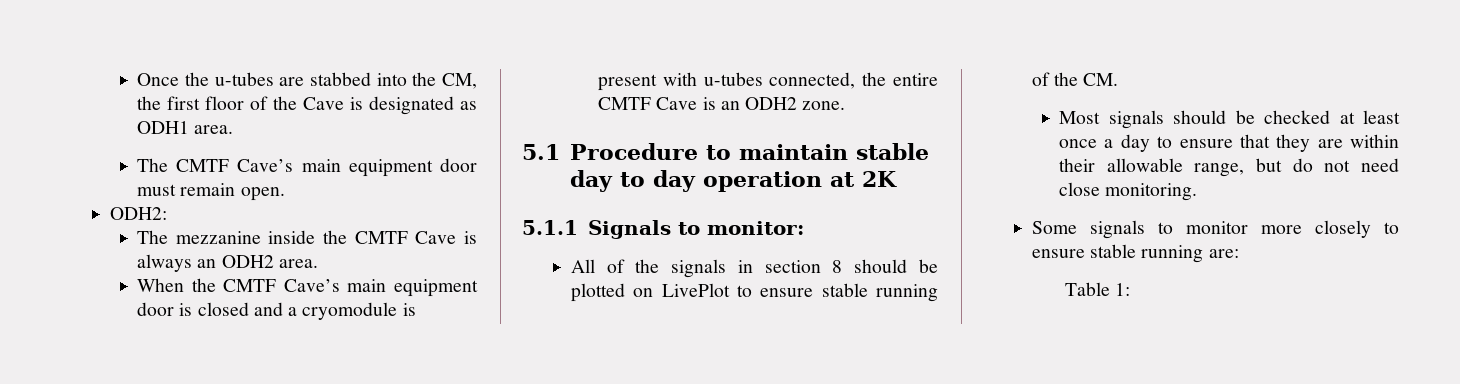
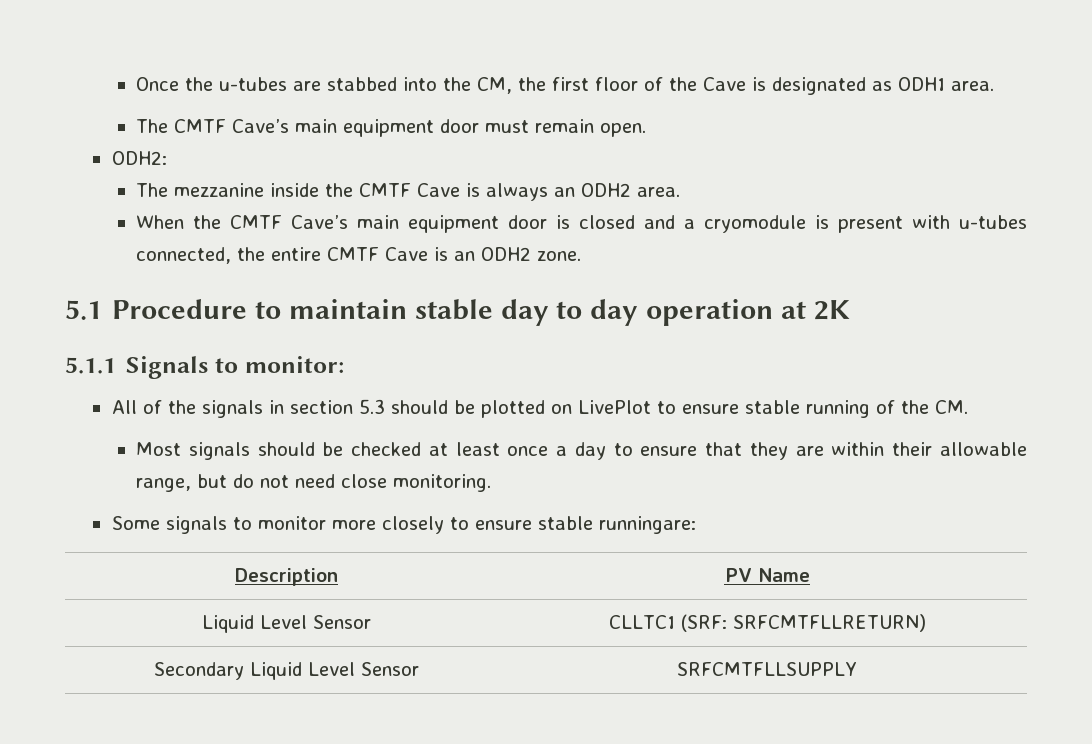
[832,260,843,273] 8 -> [358,399,385,414] 5.3
[1141,245,1239,263] [1064,282,1131,296] running are: // Table 1: -> [598,516,696,534] [235,568,338,586] [724,568,810,582] [202,615,371,633] [608,614,926,632] [154,662,419,680] [677,662,858,676] runningare: // Description | PV Name // Liquid Level Sensor | CLLTC1 (SRF: SRFCMTFLLRETURN) // Secondary Liquid Level Sensor | SRFCMTFLLSUPPLY

